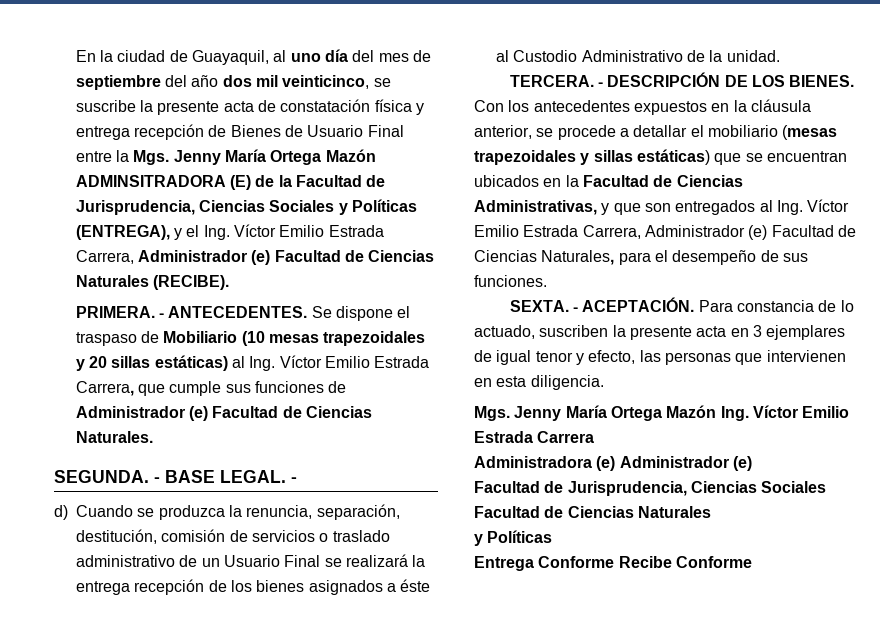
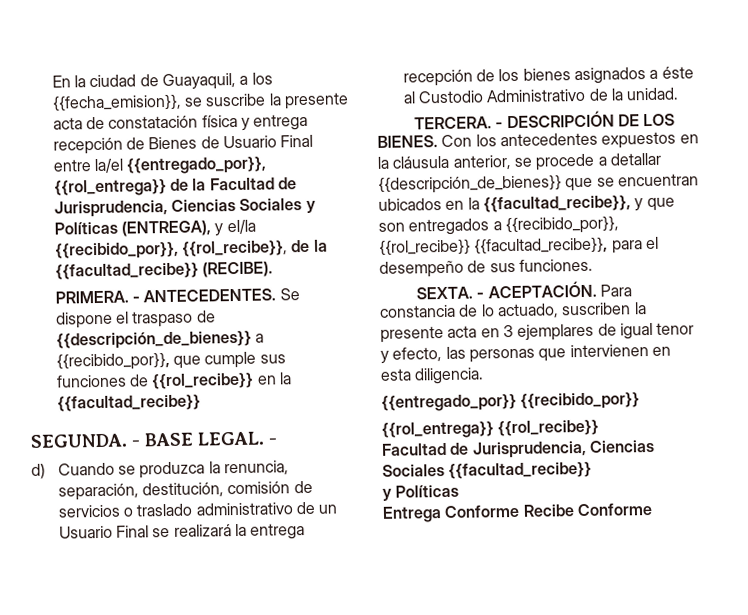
[273,49,432,62] [75,75,370,90] al uno día del mes de septiembre del año dos mil veinticinco, -> [239,72,273,85] [51,93,182,112] a los {{fecha_emision}},
[116,149,376,165] [75,175,252,190] la Mgs. Jenny María Ortega Mazón ADMINSITRADORA (E) -> [94,156,268,175] [53,178,167,197] la/el {{entregado_por}}, {{rol_entrega}}
[186,224,384,240] [75,250,435,265] [75,275,149,287] el Ing. Víctor Emilio Estrada Carrera, Administrador (e) Facultad de Ciencias Naturales -> [226,219,256,235] [54,239,328,260] [54,262,199,280] el/la {{recibido_por}}, {{rol_recibe}}, de la {{facultad_recibe}}
[163,331,426,346] [75,355,430,371] [75,381,134,396] Mobiliario (10 mesas trapezoidales y 20 sillas estáticas) al Ing. Víctor Emilio Estrada Carrera, -> [55,330,265,350] [55,351,170,371] {{descripción_de_bienes}} a {{recibido_por}},
[75,406,373,421] [75,431,153,443] Administrador (e) Facultad de Ciencias Naturales. -> [151,372,292,390] [56,394,201,412] {{rol_recibe}} en la {{facultad_recibe}}
[690,125,838,140] [474,149,710,165] el mobiliario (mesas trapezoidales y sillas estáticas) -> [378,174,562,194] {{descripción_de_bienes}}
[582,175,743,187] [474,199,850,215] [474,225,856,240] [474,250,615,265] Facultad de Ciencias Administrativas, y que son entregados al Ing. Víctor Emilio Estrada Carrera, Administrador (e) Facultad de Ciencias Naturales, -> [482,195,675,213] [378,215,619,236] [379,236,609,256] {{facultad_recibe}}, y que son entregados a {{recibido_por}}, {{rol_recibe}} {{facultad_recibe}},
[474,405,850,421] [474,431,595,443] [474,456,752,471] [474,481,827,496] [474,506,711,518] Mgs. Jenny María Ortega Mazón Ing. Víctor Emilio Estrada Carrera // Administradora (e) Administrador (e) // Facultad de Jurisprudencia, Ciencias Sociales Facultad de Ciencias Naturales -> [381,392,641,412] [381,419,600,439] [381,439,655,459] [382,461,593,479] {{entregado_por}} {{recibido_por}} // {{rol_entrega}} {{rol_recibe}} // Facultad de Jurisprudencia, Ciencias Sociales {{facultad_recibe}}

